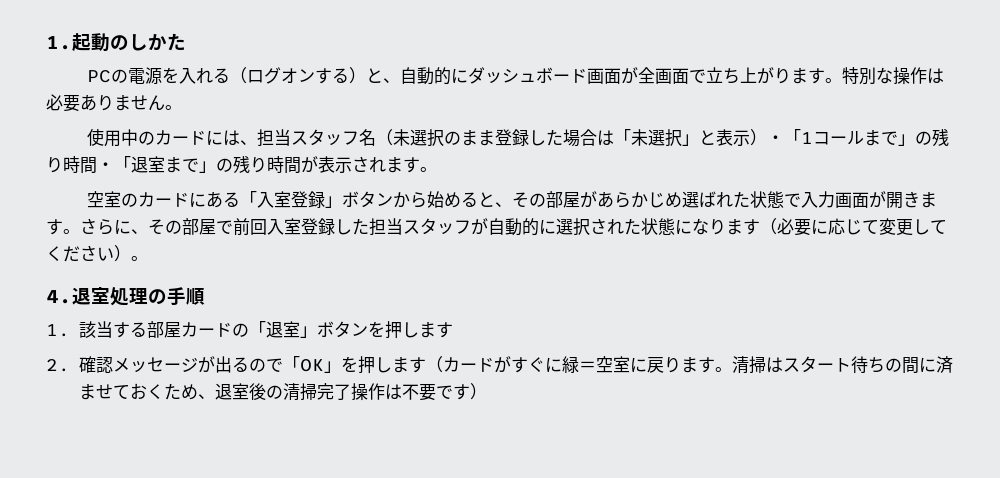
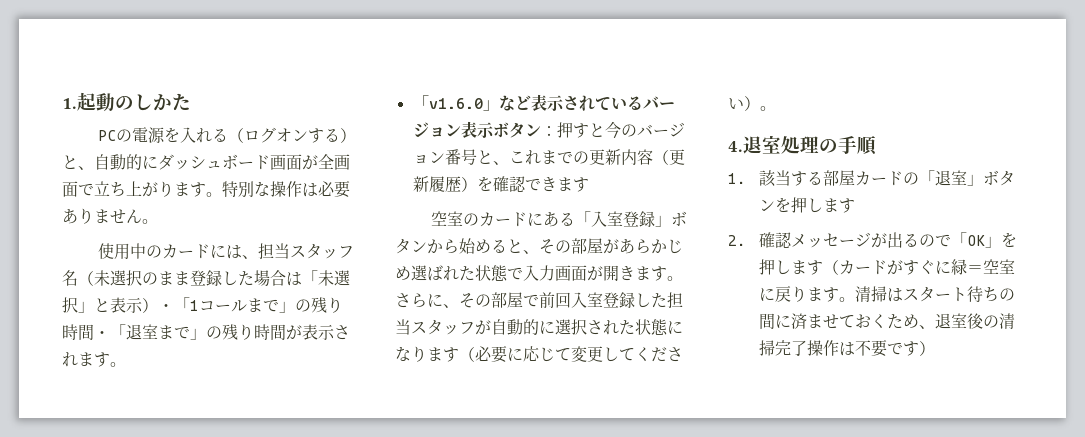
(437, 169) none -> [412,94,675,111] [412,121,685,139] [412,149,685,165] [412,176,589,192] // 「v1.6.0」など表示されているバージョン表示ボタン：押すと今のバージョン番号と、これまでの更新内容（更新履歴）を確認できます

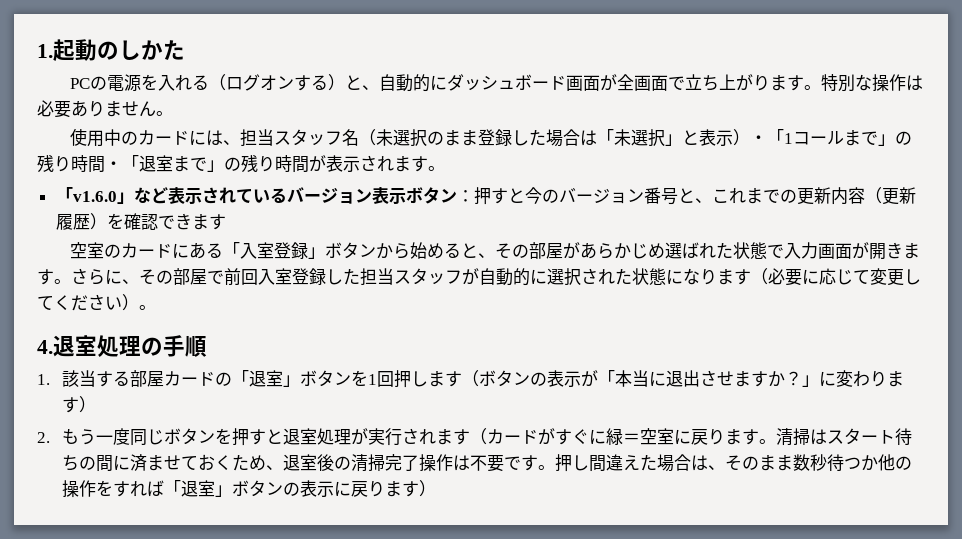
[791,197,856,213] [728,232,1018,248] [759,259,792,275] 押します // 2.確認メッセージが出るので「OK」を押し -> [367,370,904,388] [61,396,96,413] [37,428,436,446] 1回押します（ボタンの表示が「本当に退出させますか？」に変わります） // 2.もう一度同じボタンを押すと退室処理が実行され
(920, 348) none -> [537,454,912,472] [61,480,419,498] 。押し間違えた場合は、そのまま数秒待つか他の操作をすれば「退室」ボタンの表示に戻ります

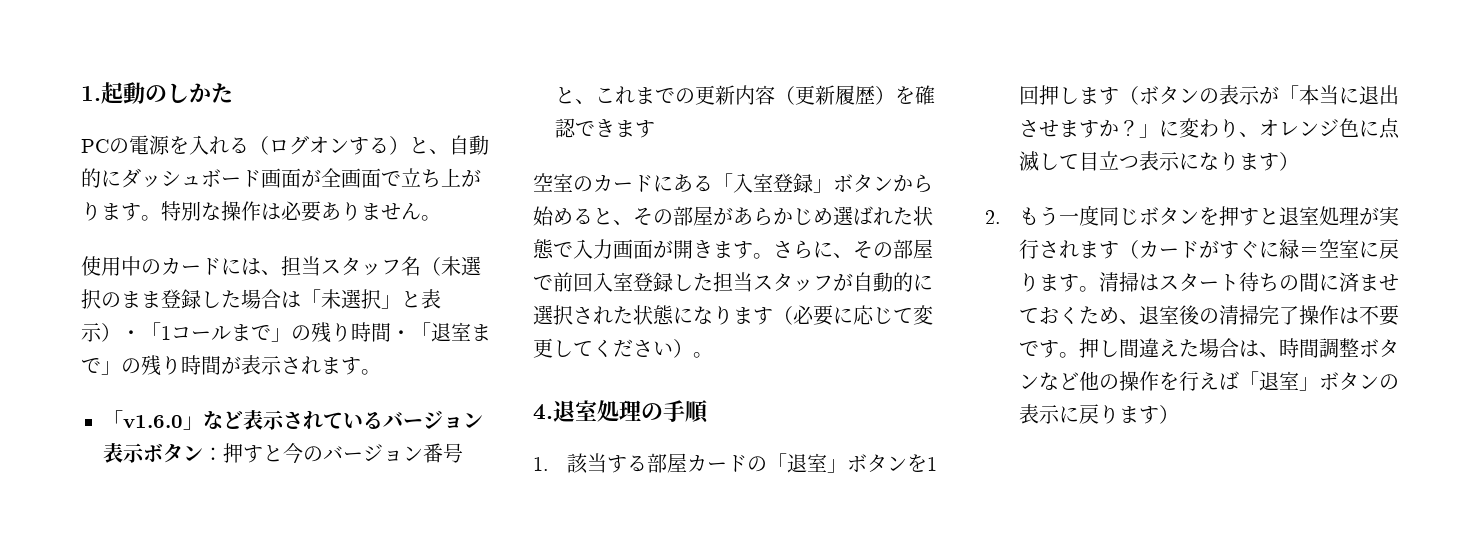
(887, 379) none -> [1238,118,1400,139] [1018,151,1239,171] 、オレンジ色に点滅して目立つ表示になり
[724,454,878,472] そのまま数秒待つか -> [1278,338,1399,358] [1018,372,1079,390] 時間調整ボタンなど
[112,481,147,497] すれ -> [1178,371,1219,391] 行え

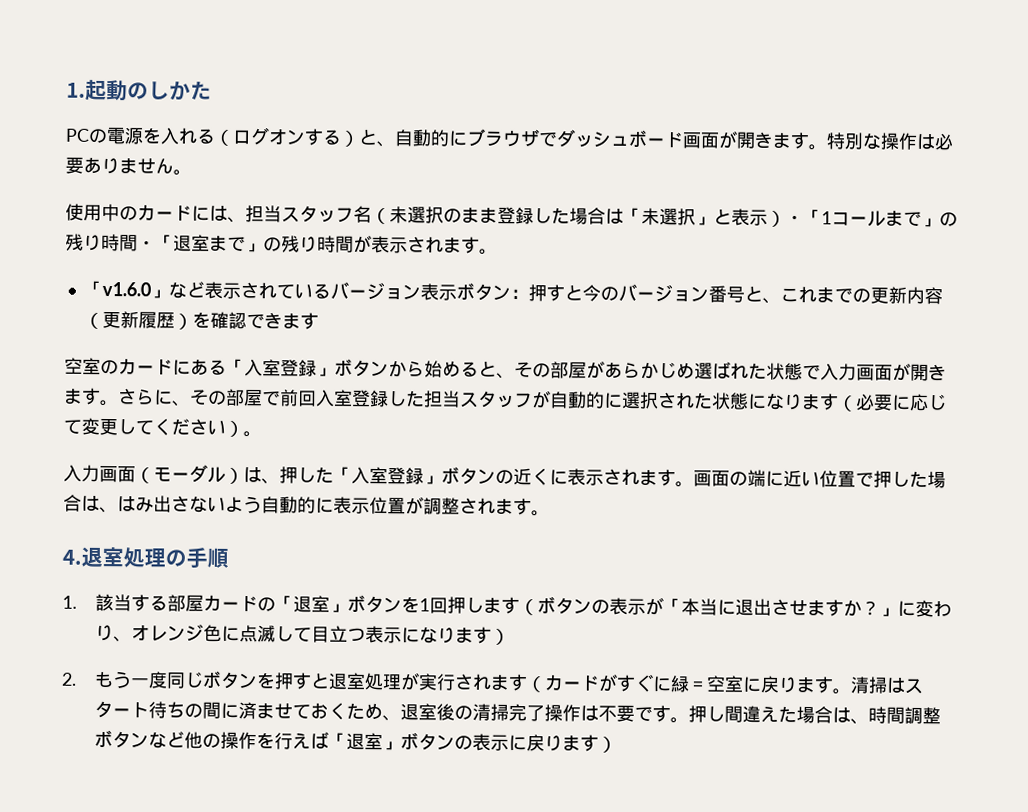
(121, 178) none -> [466,128,558,148] ブラウザで
[321,168,481,188] [81,202,101,221] 全画面で立ち上がり -> [736,131,774,149] 開き
(713, 355) none -> [63,464,946,489] [63,494,550,517] // 入力画面（モーダル）は、押した「入室登録」ボタンの近くに表示されます。画面の端に近い位置で押した場合は、はみ出さないよう自動的に表示位置が調整されます。

